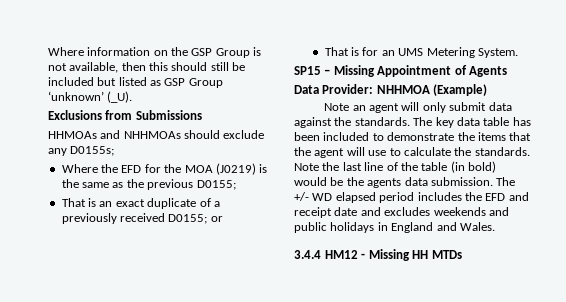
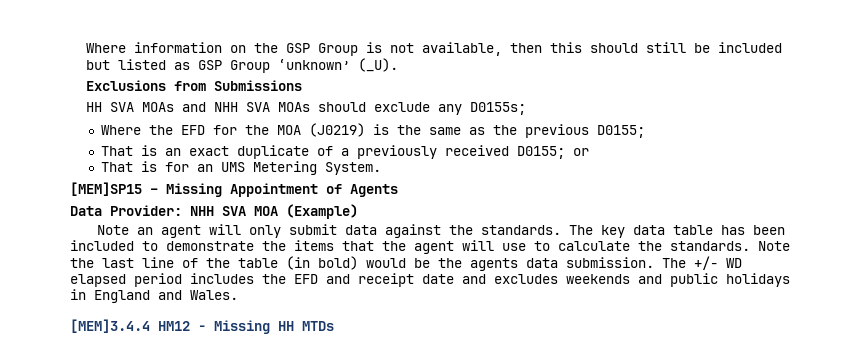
[47,130,181,139] HHMOAs and NHHMOAs -> [85,102,310,112] HH SVA MOAs and NHH SVA MOAs
[294,66,321,75] SP15 -> [70,182,142,196] [MEM]SP15
[376,85,430,94] NHHMOA -> [190,206,278,216] NHH SVA MOA
[294,250,321,259] 3.4.4 -> [70,319,150,333] [MEM]3.4.4

